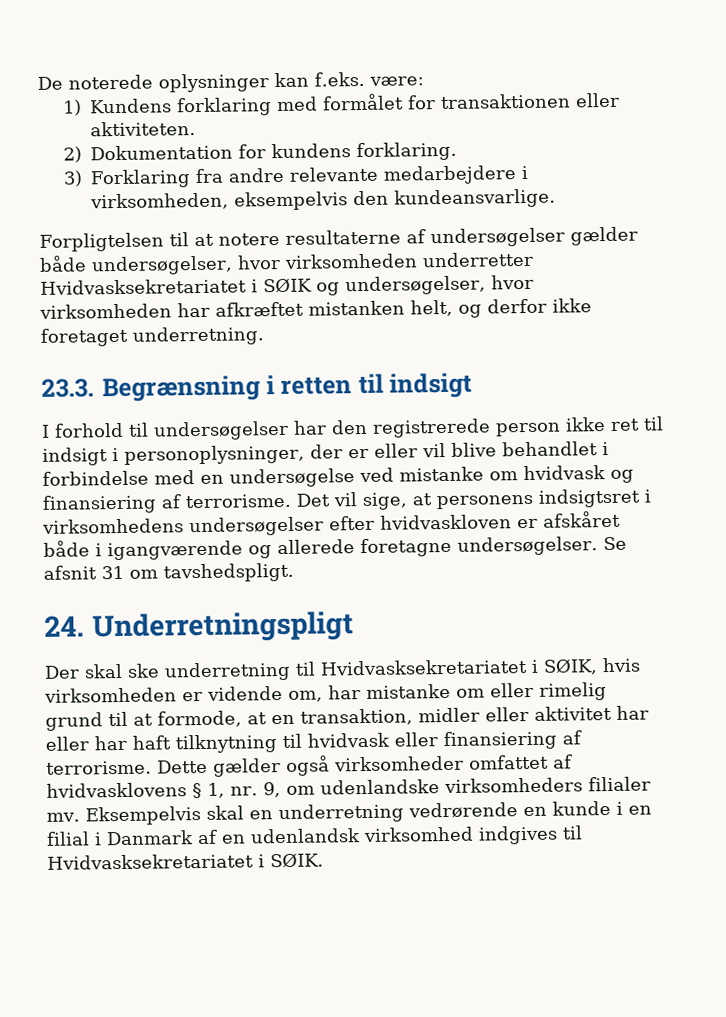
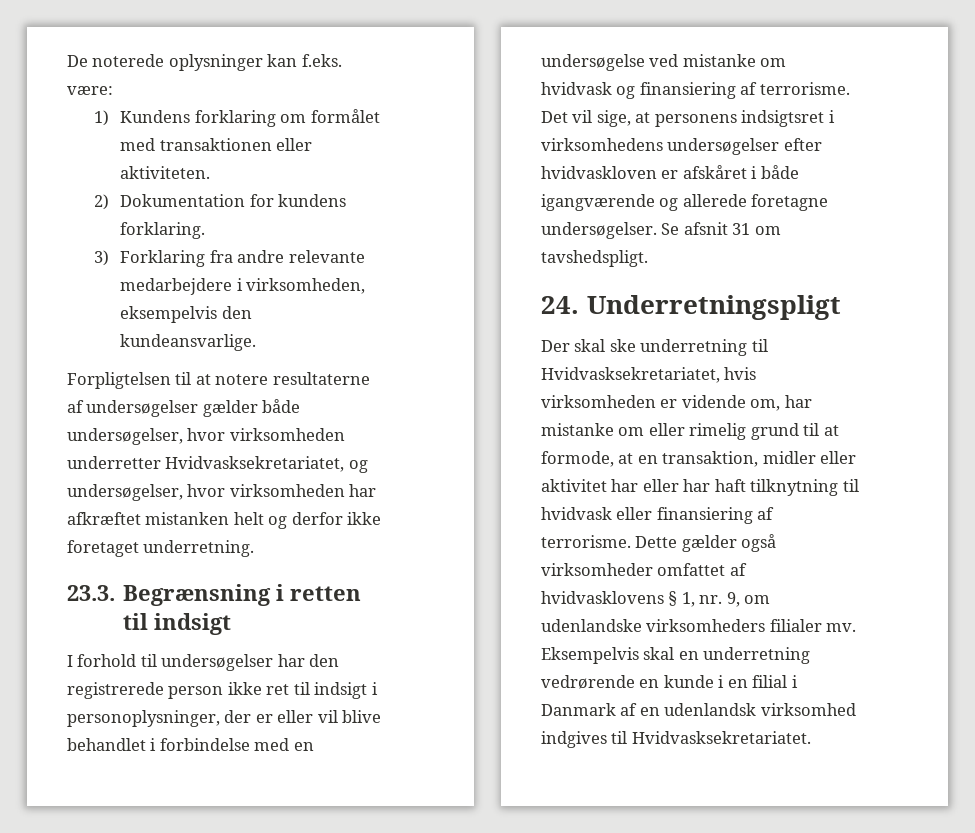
[276,93,437,112] med formålet for -> [280,109,380,123] [120,138,156,151] om formålet med
[40,277,312,295] Hvidvasksekretariatet i SØIK -> [165,456,345,472] Hvidvasksekretariatet,
[410,299,453,317] helt, -> [233,512,264,525] helt
[43,540,102,557] både i -> [751,165,799,179] i både
[320,658,598,676] Hvidvasksekretariatet i SØIK, -> [541,367,720,383] Hvidvasksekretariatet,
[47,852,324,870] Hvidvasksekretariatet i SØIK. -> [631,731,811,744] Hvidvasksekretariatet.

